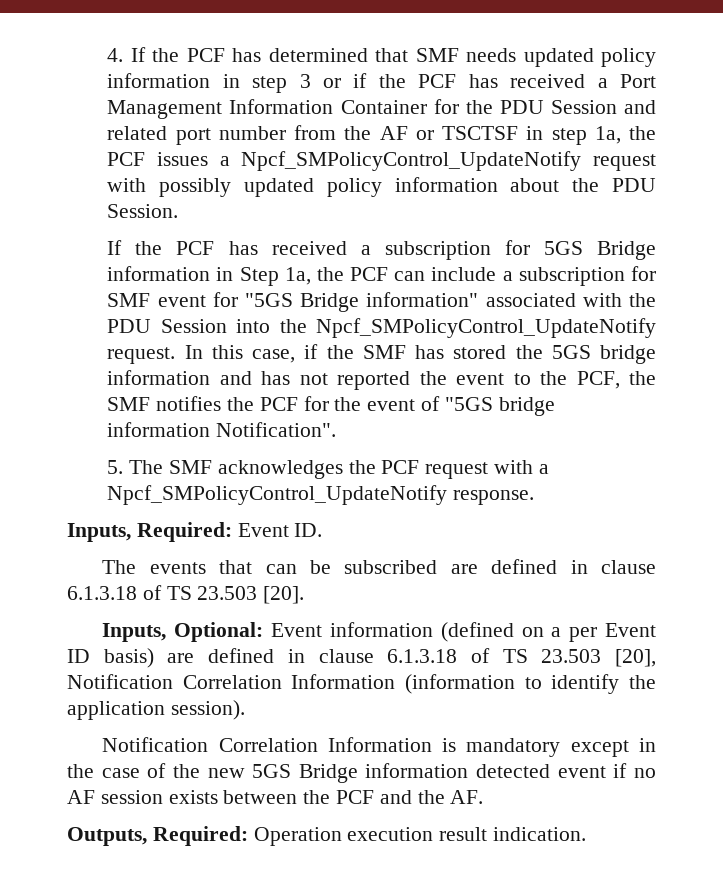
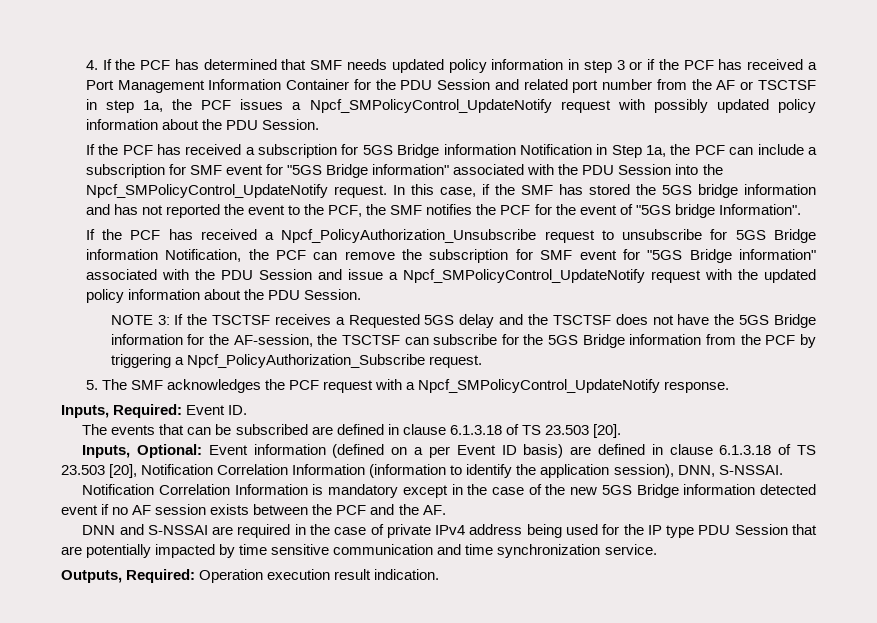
(211, 273) none -> [519,144,592,155] Notification
[107,422,337,437] information Notification". -> [718,204,801,215] [85,229,817,243] [85,249,817,263] [85,269,817,283] [85,289,362,303] [110,314,816,328] [110,334,817,348] [110,354,482,368] Information". // If the PCF has received a Npcf_PolicyAuthorization_Unsubscribe request to unsubscribe for 5GS Bridge information Notification, the PCF can remove the subscription for SMF event for "5GS Bridge information" associated with the PDU Session and issue a Npcf_SMPolicyControl_UpdateNotify request with the updated policy information about the PDU Session. // NOTE 3: If the TSCTSF receives a Requested 5GS delay and the TSCTSF does not have the 5GS Bridge information for the AF-session, the TSCTSF can subscribe for the 5GS Bridge information from the PCF by triggering a Npcf_PolicyAuthorization_Subscribe request.
[170,700,245,720] session). -> [613,464,783,478] session), DNN, S-NSSAI.
(484, 797) none -> [82,524,817,538] [61,544,657,558] // DNN and S-NSSAI are required in the case of private IPv4 address being used for the IP type PDU Session that are potentially impacted by time sensitive communication and time synchronization service.

